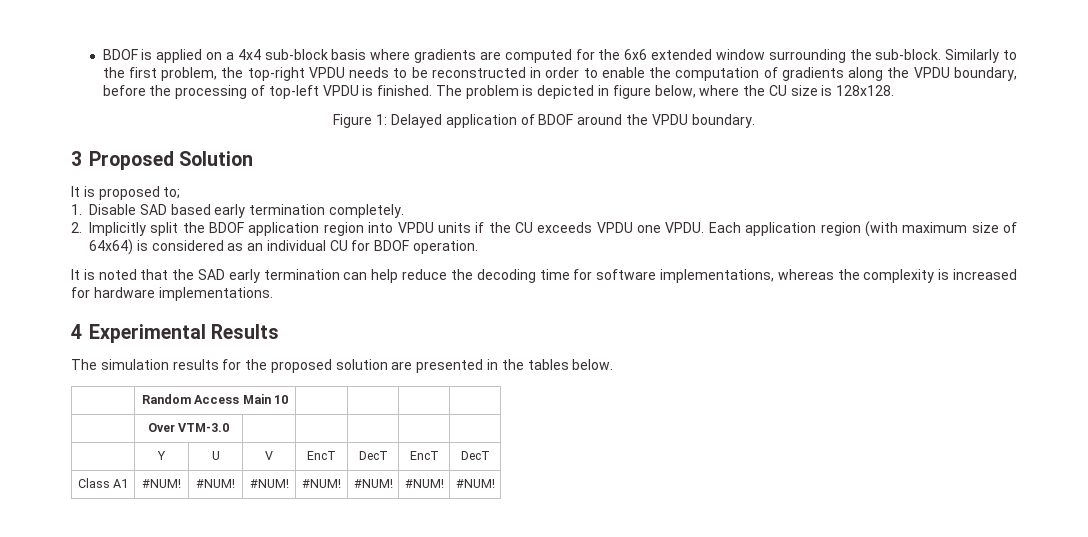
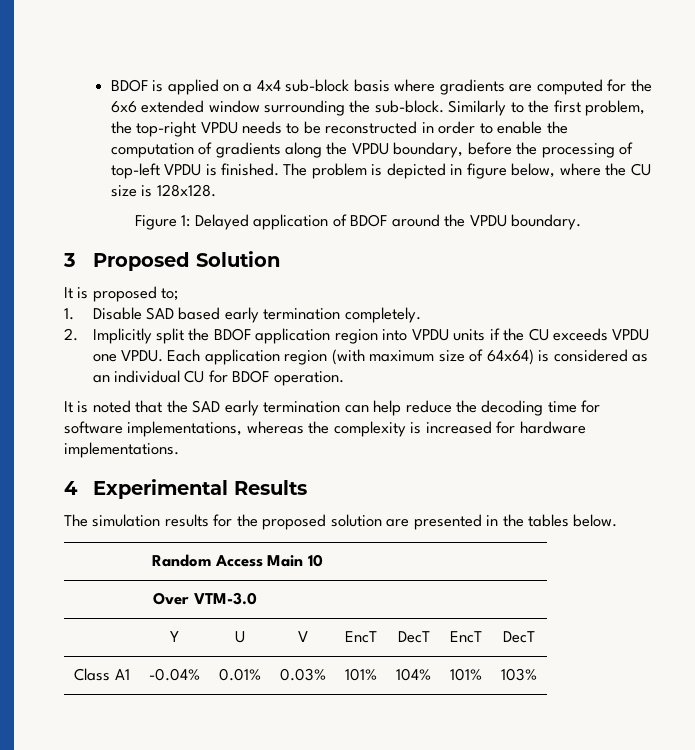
[142,479,181,488] [196,479,235,488] [249,479,289,488] [302,479,341,488] [353,479,393,488] [404,479,444,488] [455,479,495,488] #NUM! | #NUM! | #NUM! | #NUM! | #NUM! | #NUM! | #NUM! -> [149,668,200,681] [219,668,261,681] [280,668,326,681] [345,668,377,681] [396,668,431,681] [450,668,482,681] [501,668,537,681] -0.04% | 0.01% | 0.03% | 101% | 104% | 101% | 103%

